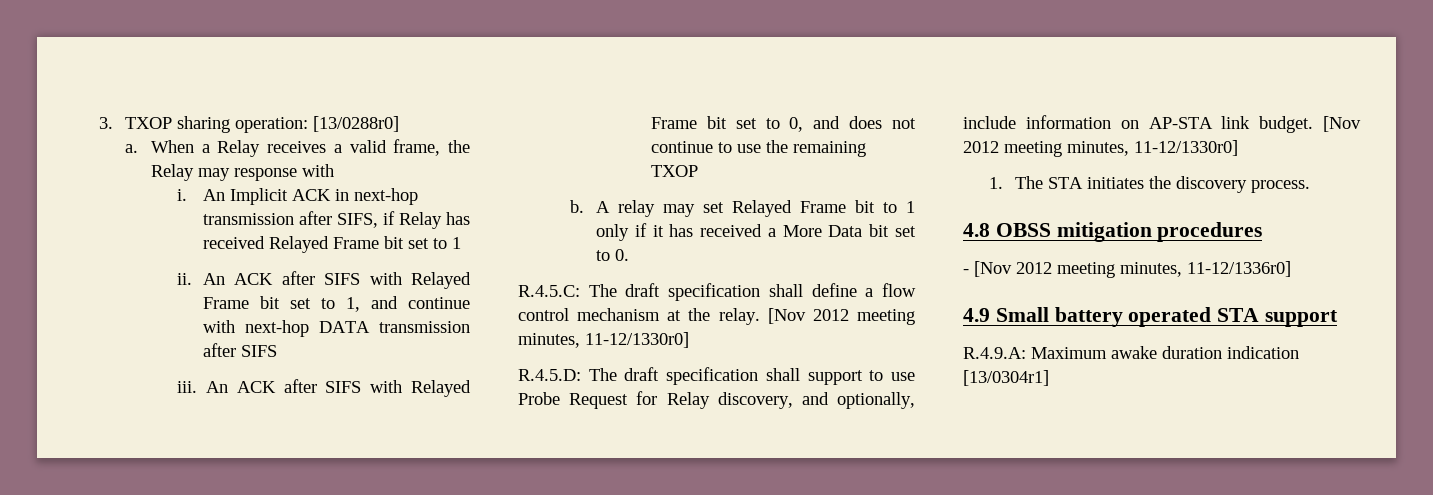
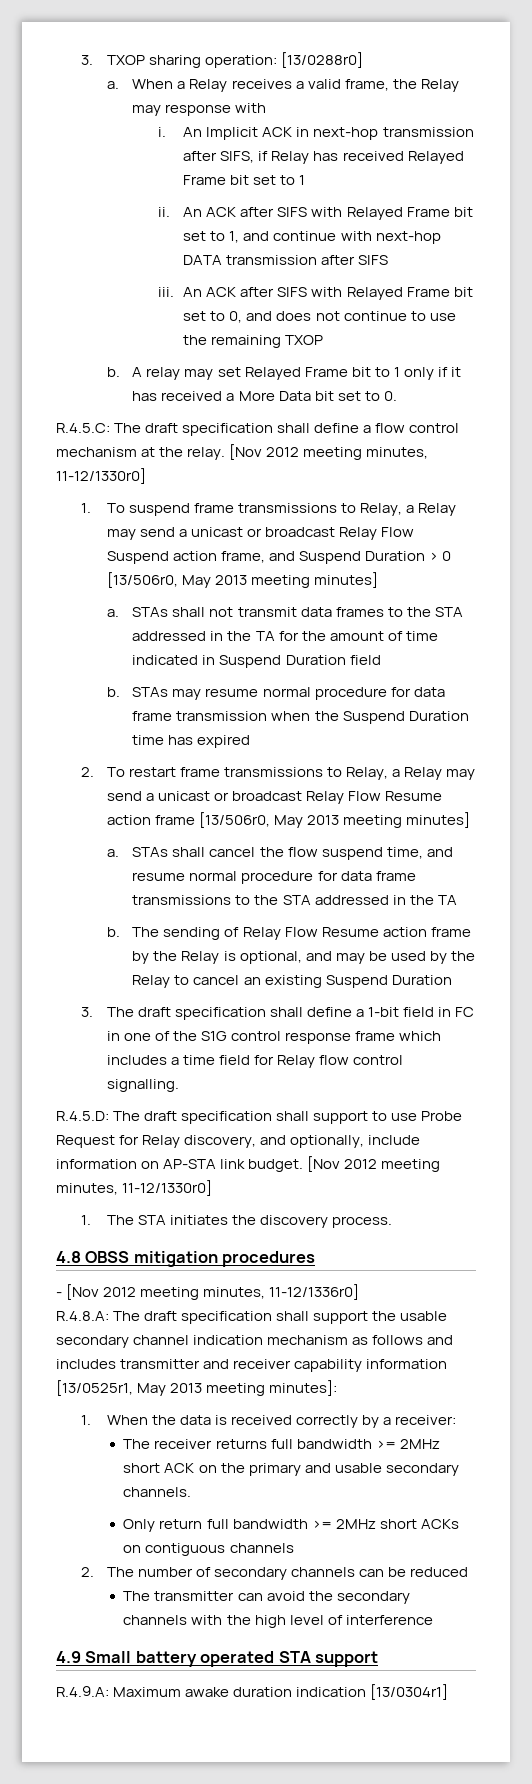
(689, 340) none -> [81,503,457,516] [106,527,415,540] [106,551,452,564] [106,572,379,588] [106,607,463,617] [132,631,438,641] [132,655,381,668] [106,687,445,700] [132,711,469,724] [132,735,251,748] [81,767,476,780] [106,791,443,804] [106,812,471,828] [106,847,453,860] [132,871,416,884] [132,895,457,905] [106,927,471,940] [132,951,475,964] [132,975,452,988] [81,1007,475,1020] [106,1031,442,1044] [106,1055,404,1068] [106,1079,179,1092] // 1. To suspend frame transmissions to Relay, a Relay may send a unicast or broadcast Relay Flow Suspend action frame, and Suspend Duration > 0 [13/506r0, May 2013 meeting minutes] // a. STAs shall not transmit data frames to the STA addressed in the TA for the amount of time indicated in Suspend Duration field // b. STAs may resume normal procedure for data frame transmission when the Suspend Duration time has expired // 2. To restart frame transmissions to Relay, a Relay may send a unicast or broadcast Relay Flow Resume action frame [13/506r0, May 2013 meeting minutes] // a. STAs shall cancel the flow suspend time, and resume normal procedure for data frame transmissions to the STA addressed in the TA // b. The sending of Relay Flow Resume action frame by the Relay is optional, and may be used by the Relay to cancel an existing Suspend Duration // 3. The draft specification shall define a 1-bit field in FC in one of the S1G control response frame which includes a time field for Relay flow control signalling.
(1291, 269) none -> [56,1311,448,1324] [56,1335,454,1348] [56,1359,448,1372] [56,1380,338,1396] [81,1415,457,1428] [123,1439,440,1449] [123,1463,459,1476] [123,1487,192,1497] [123,1519,459,1532] [123,1543,294,1556] [81,1567,469,1580] [123,1591,410,1604] [123,1615,433,1628] // R.4.8.A: The draft specification shall support the usable secondary channel indication mechanism as follows and includes transmitter and receiver capability information [13/0525r1, May 2013 meeting minutes]: // 1. When the data is received correctly by a receiver: // The receiver returns full bandwidth >= 2MHz short ACK on the primary and usable secondary channels. // Only return full bandwidth >= 2MHz short ACKs on contiguous channels // 2. The number of secondary channels can be reduced // The transmitter can avoid the secondary channels with the high level of interference

